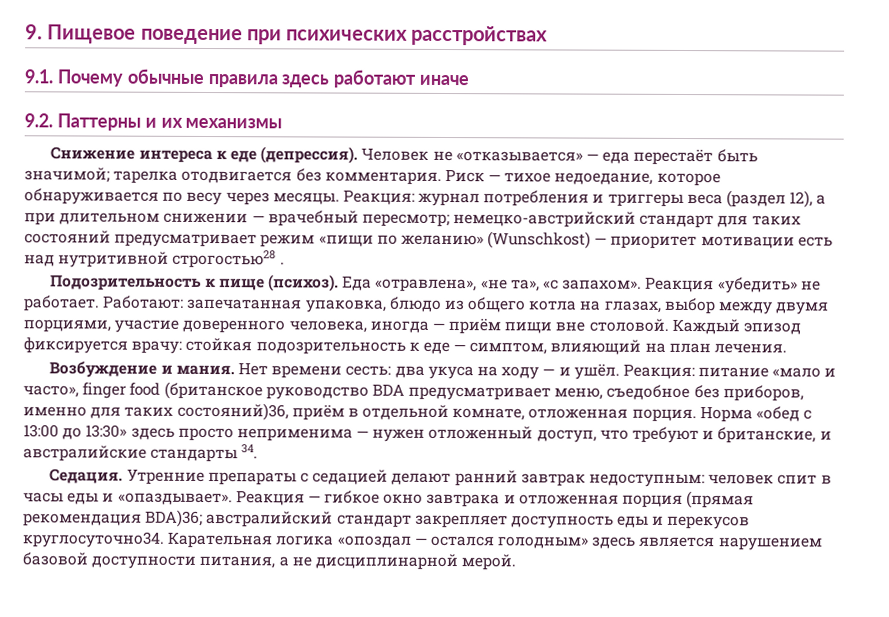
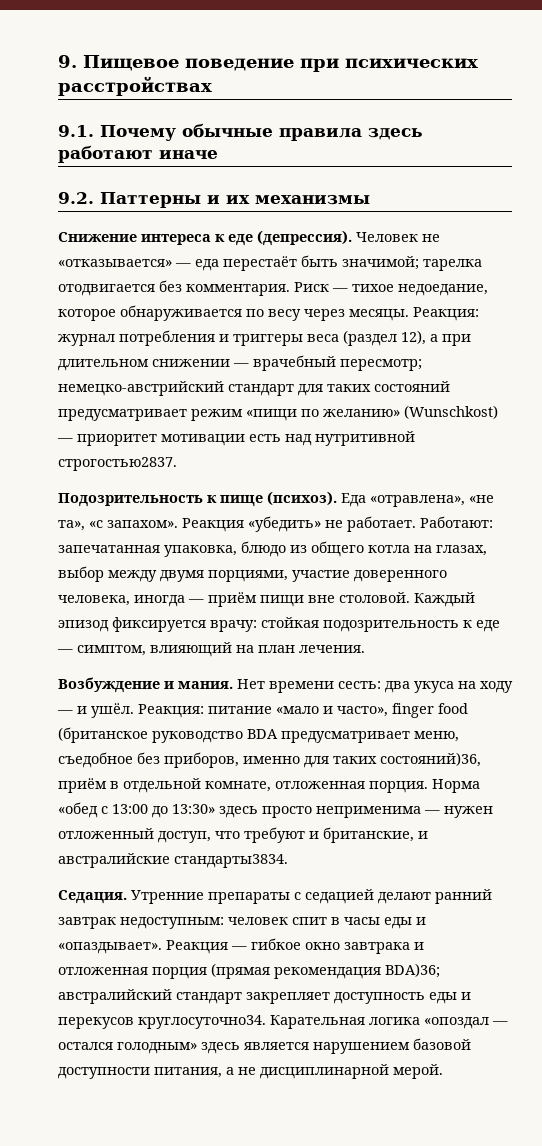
[172,249,285,269] строгостью28 . -> [58,457,177,471] строгостью2837.
[150,444,259,463] стандарты 34. -> [174,854,288,868] стандарты3834.

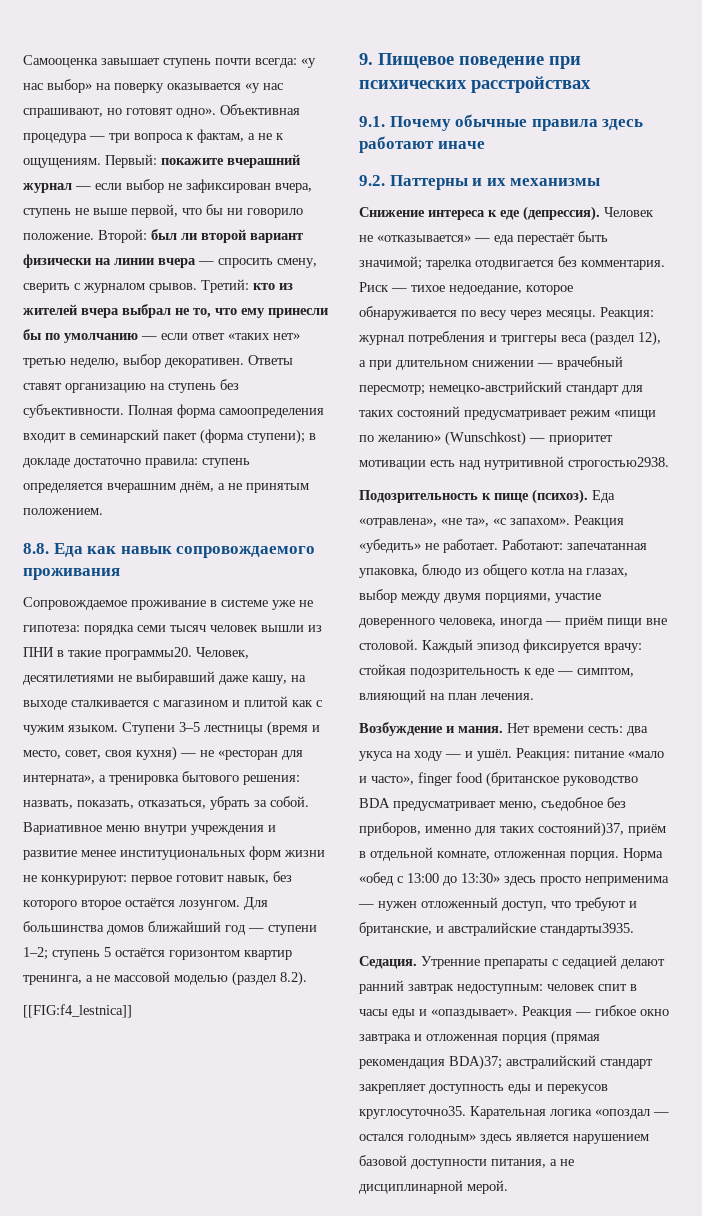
(58, 61) none -> [23,55,316,68] [23,79,283,93] [23,104,300,118] [23,129,284,143] [23,154,300,168] [23,179,312,193] [23,204,303,218] [23,229,303,243] [23,254,317,268] [23,279,293,293] [23,304,328,318] [23,329,300,343] [23,354,293,368] [23,379,239,393] [23,404,324,418] [23,429,316,444] [23,458,250,468] [23,481,309,493] [23,508,103,515] [23,543,316,558] [23,568,120,580] [23,597,313,610] [23,625,322,635] [23,647,249,660] [23,671,306,685] [23,696,322,710] [23,721,320,736] [23,746,303,761] [23,771,300,785] [23,796,309,810] [23,822,276,835] [23,846,325,860] [23,871,292,885] [23,897,268,910] [23,921,317,935] [23,947,292,960] [23,971,307,986] [23,1004,132,1018] Самооценка завышает ступень почти всегда: «у нас выбор» на поверку оказывается «у нас спрашивают, но готовят одно». Объективная процедура — три вопроса к фактам, а не к ощущениям. Первый: покажите вчерашний журнал — если выбор не зафиксирован вчера, ступень не выше первой, что бы ни говорило положение. Второй: был ли второй вариант физически на линии вчера — спросить смену, сверить с журналом срывов. Третий: кто из жителей вчера выбрал не то, что ему принесли бы по умолчанию — если ответ «таких нет» третью неделю, выбор декоративен. Ответы ставят организацию на ступень без субъективности. Полная форма самоопределения входит в семинарский пакет (форма ступени); в докладе достаточно правила: ступень определяется вчерашним днём, а не принятым положением. // 8.8. Еда как навык сопровождаемого проживания // Сопровождаемое проживание в системе уже не гипотеза: порядка семи тысяч человек вышли из ПНИ в такие программы20. Человек, десятилетиями не выбиравший даже кашу, на выходе сталкивается с магазином и плитой как с чужим языком. Ступени 3–5 лестницы (время и место, совет, своя кухня) — не «ресторан для интерната», а тренировка бытового решения: назвать, показать, отказаться, убрать за собой. Вариативное меню внутри учреждения и развитие менее институциональных форм жизни не конкурируют: первое готовит навык, без которого второе остаётся лозунгом. Для большинства домов ближайший год — ступени 1–2; ступень 5 остаётся горизонтом квартир тренинга, а не массовой моделью (раздел 8.2). // [[FIG:f4_lestnica]] //
[58,457,177,471] строгостью2837. -> [568,457,669,470] строгостью2938.
[380,752,481,767] состояний)36, -> [538,822,624,837] состояний)37,
[174,854,288,868] стандарты3834. -> [540,923,634,936] стандарты3935.
[385,963,440,978] BDA)36; -> [449,1055,502,1070] BDA)37;
[138,1015,266,1029] круглосуточно34. -> [359,1106,466,1119] круглосуточно35.

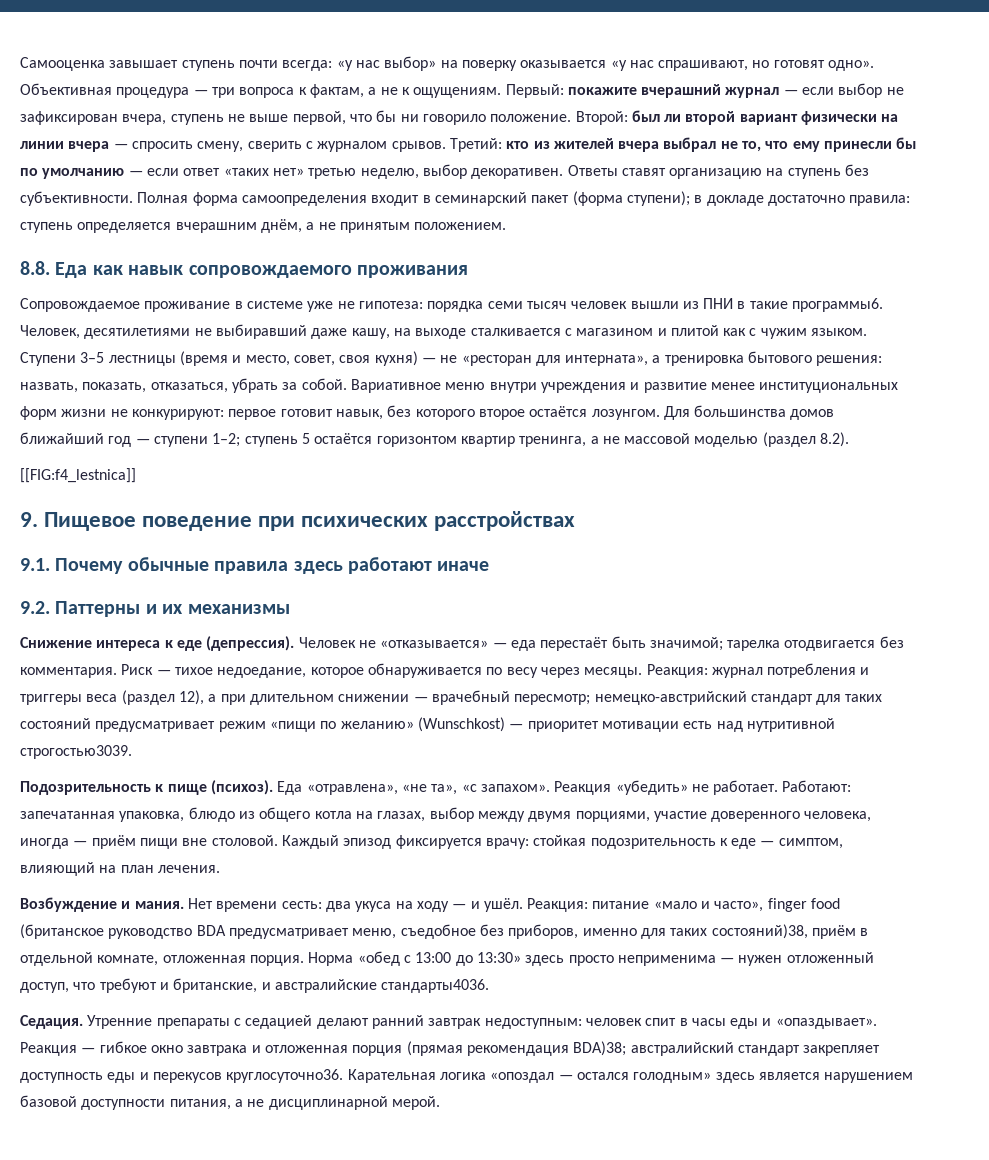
[105,647,192,660] программы20. -> [792,298,884,312] программы6.
[568,457,669,470] строгостью2938. -> [20,745,132,759] строгостью3039.
[538,822,624,837] состояний)37, -> [711,924,808,939] состояний)38,
[540,923,634,936] стандарты3935. -> [381,979,490,993] стандарты4036.
[449,1055,502,1070] BDA)37; -> [573,1041,627,1056] BDA)38;
[359,1106,466,1119] круглосуточно35. -> [226,1069,344,1083] круглосуточно36.

